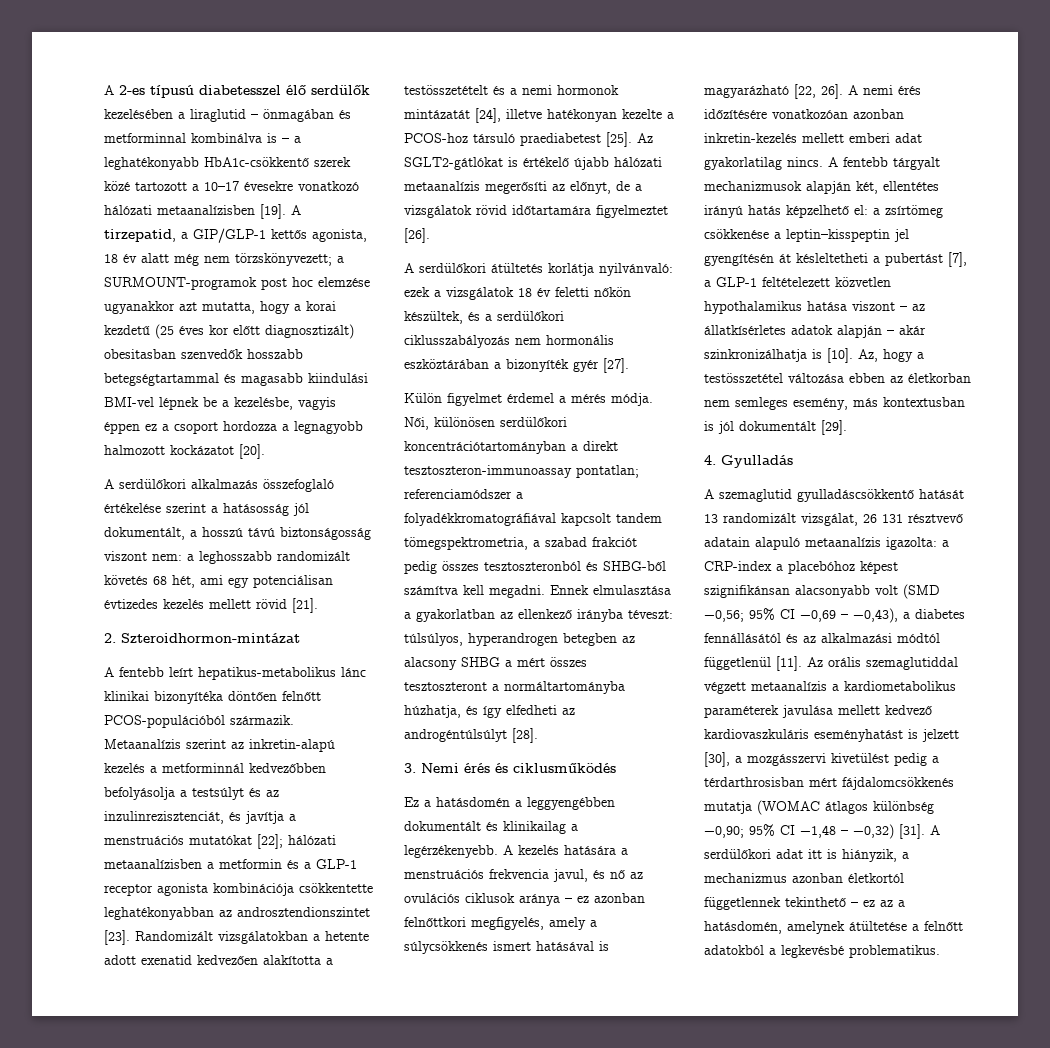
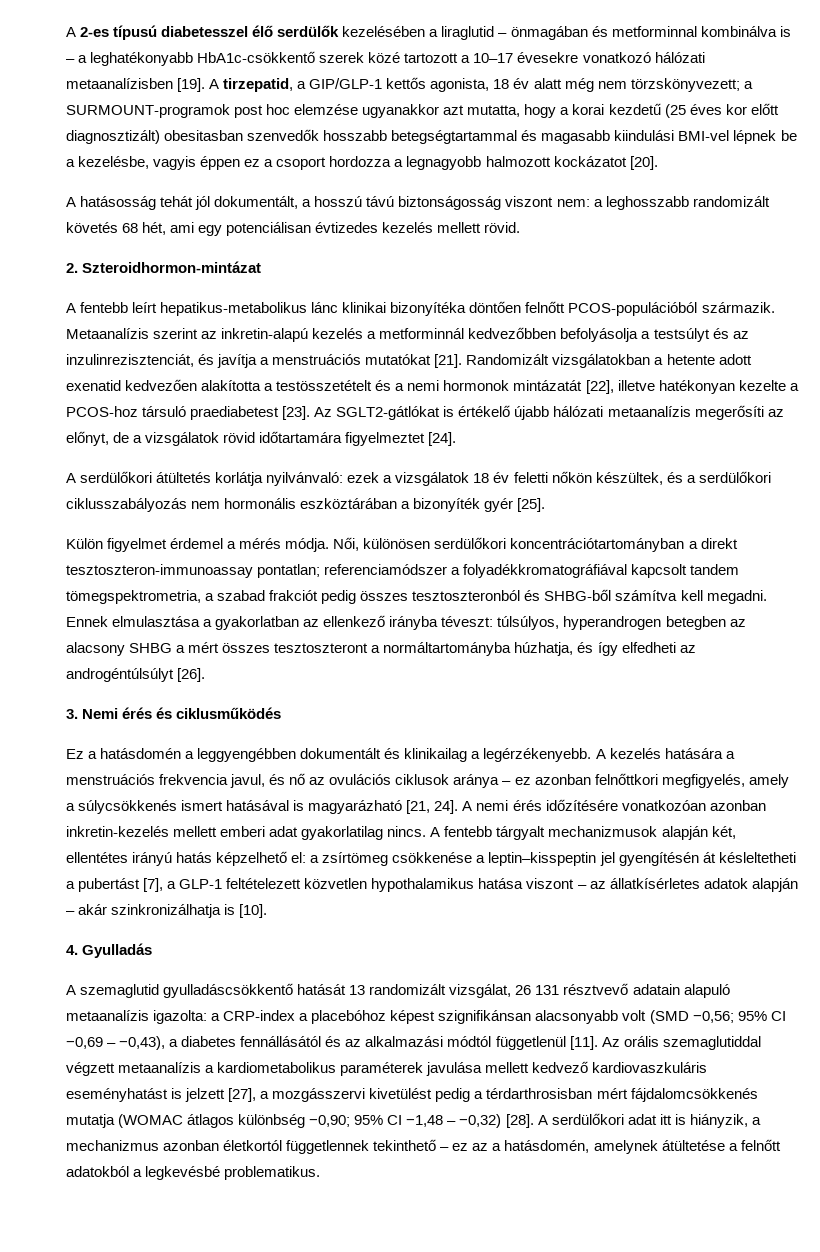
[119,479,334,492] [104,503,289,516] serdülőkori alkalmazás összefoglaló értékelése szerint a hatásosság -> [80,196,194,210] hatásosság tehát
[256,598,318,613] rövid [21]. -> [484,222,521,233] rövid.
[257,834,336,849] [104,859,357,869] [104,883,373,896] [104,907,370,920] [104,930,130,945] [22]; hálózati metaanalízisben a metformin és a GLP-1 receptor agonista kombinációja csökkentette leghatékonyabban az androsztendionszintet [23]. -> [434,354,463,368] [21].
[475,108,501,123] [24], -> [585,380,614,394] [22],
[606,132,632,147] [25]. -> [282,406,311,420] [23].
[404,228,430,243] [26]. -> [428,432,457,446] [24].
[603,358,629,373] [27]. -> [517,498,546,512] [25].
[512,728,538,743] [28]. -> [177,668,206,682] [26].
[794,84,843,99] [22, 26]. -> [406,800,459,814] [21, 24].
[858,349,924,362] [704,373,971,383] [704,397,965,410] [704,420,847,435] Az, hogy a testösszetétel változása ebben az életkorban nem semleges esemény, más kontextusban is jól dokumentált [29]. -> (268, 911) none
[704,752,730,767] [30], -> [228,1088,257,1102] [27],
[899,824,925,839] [31]. -> [505,1114,534,1128] [28].

